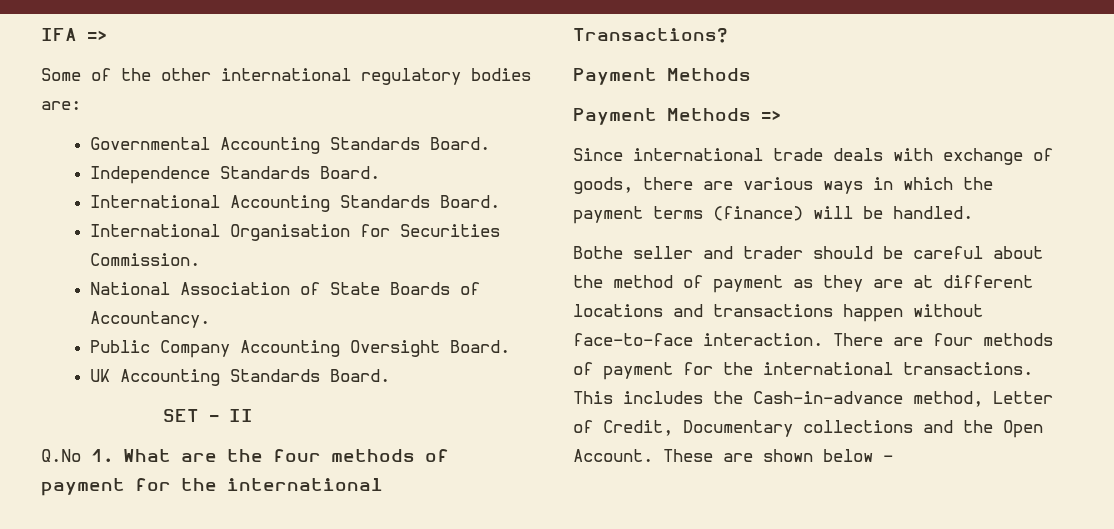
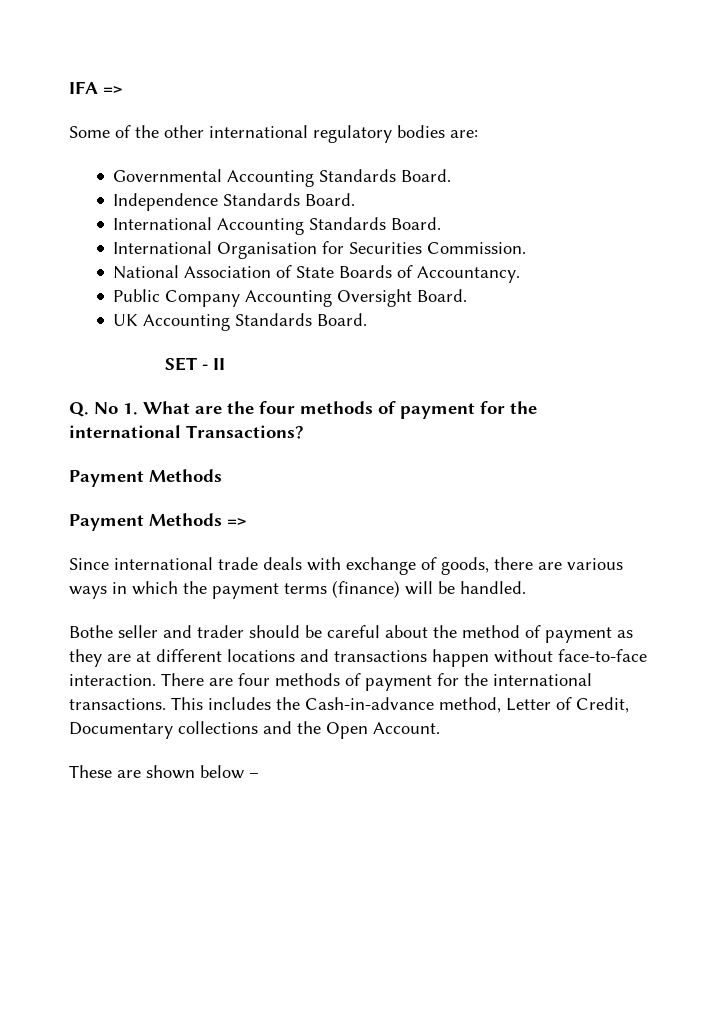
[41,449,81,462] Q.No -> [69,402,118,417] Q. No
(653, 455) none -> (440, 728) //

